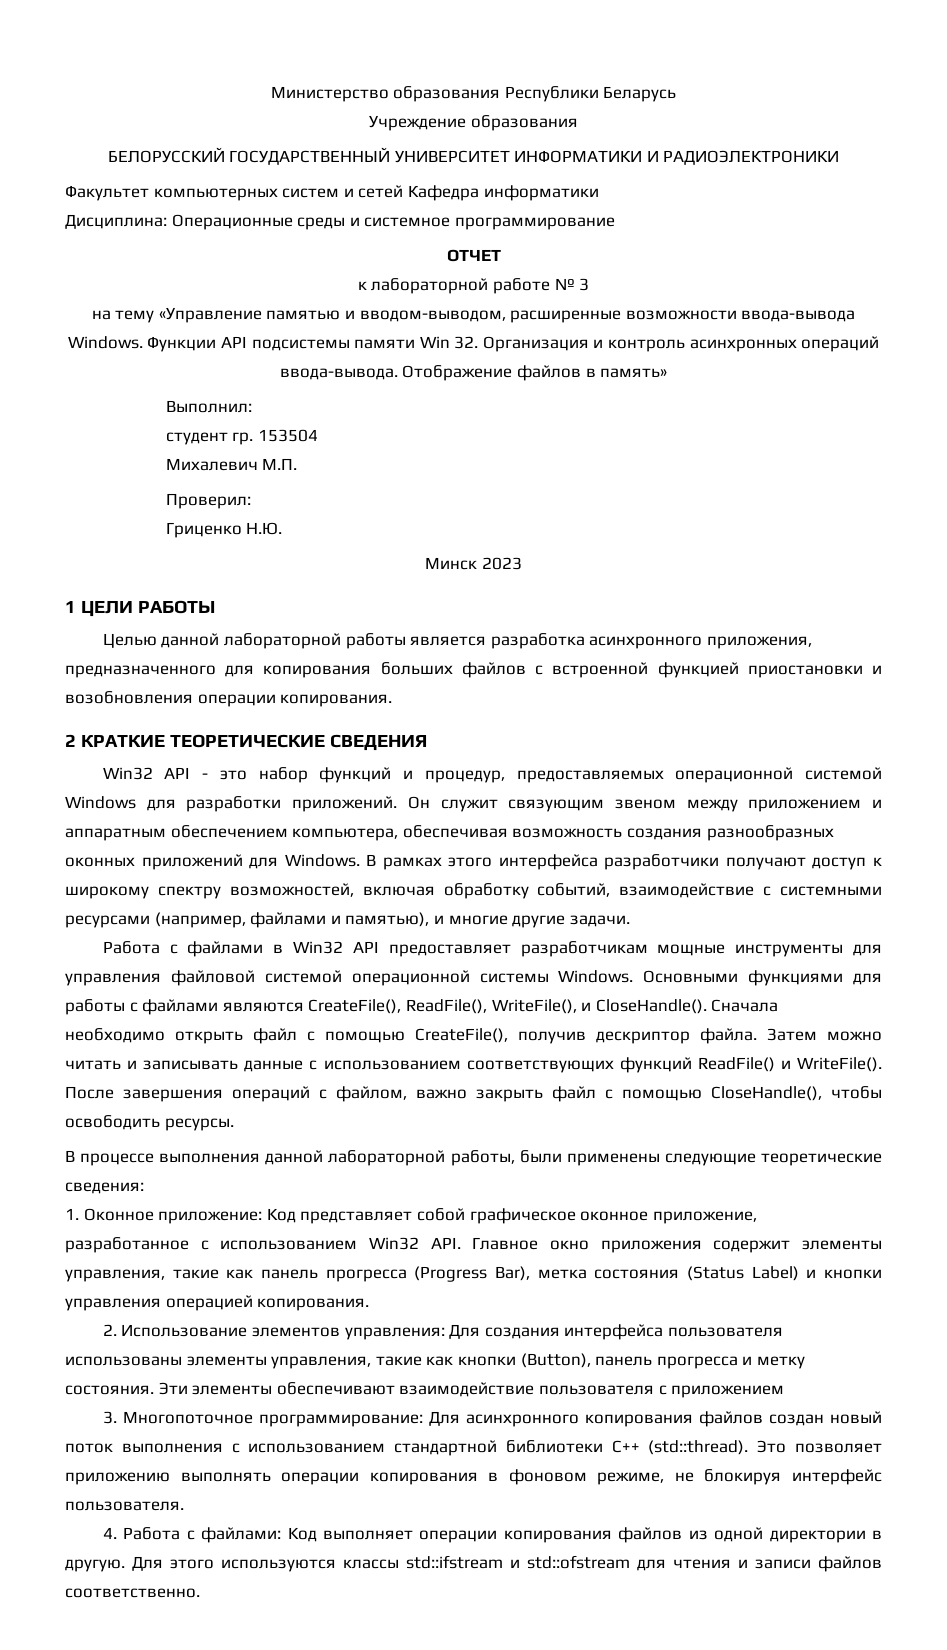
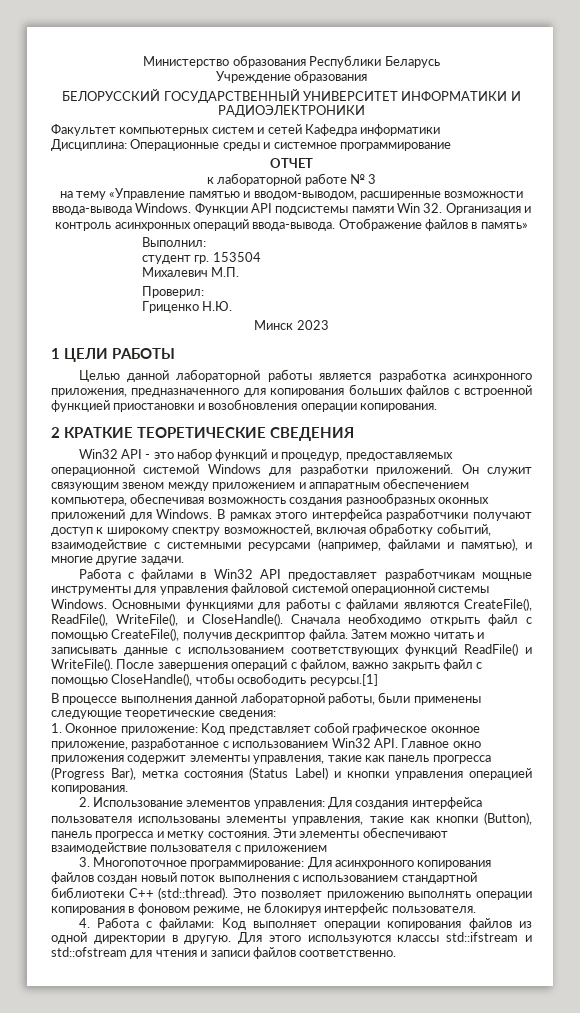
[164,1118,234,1131] ресурсы. -> [309,674,378,686] ресурсы.[1]

